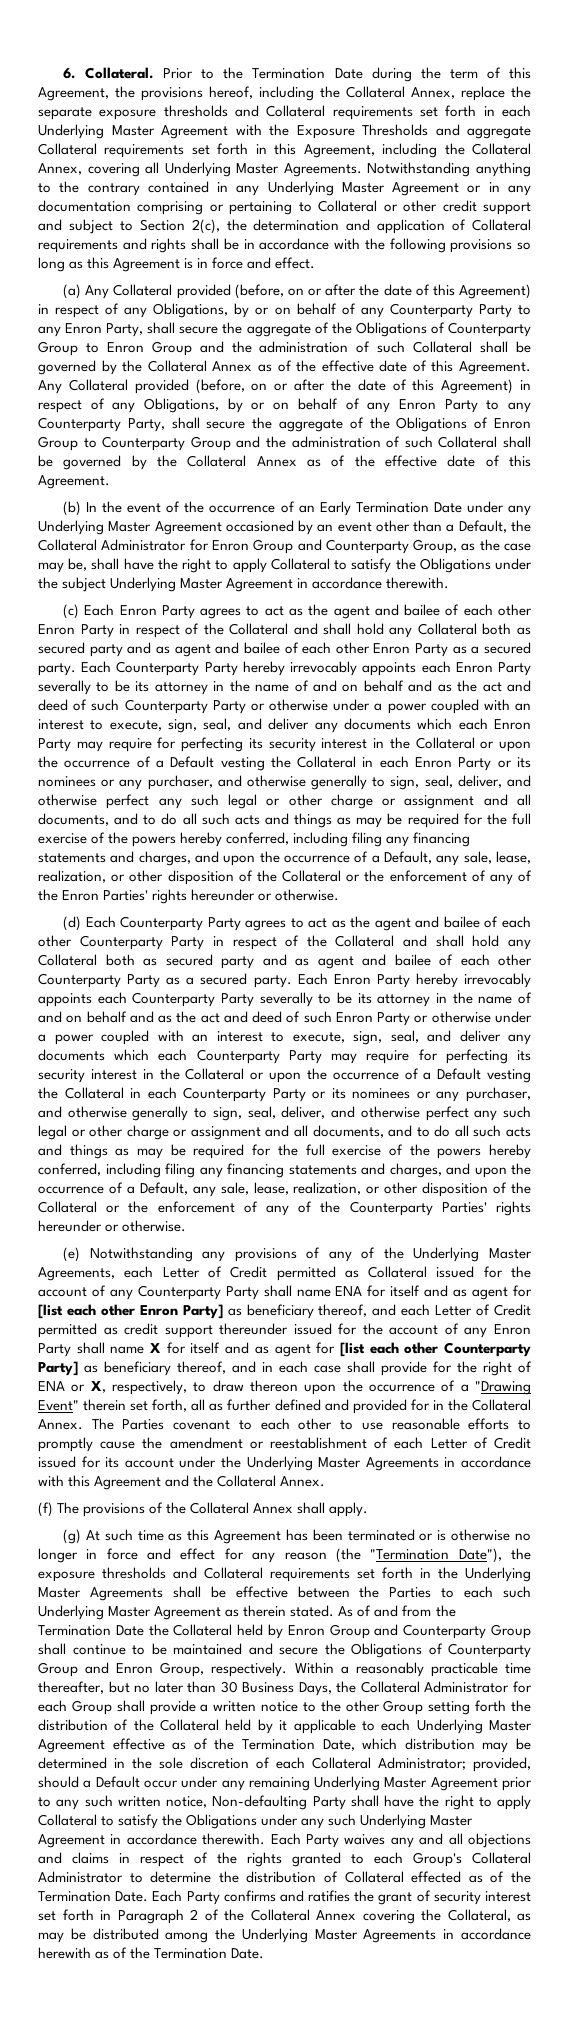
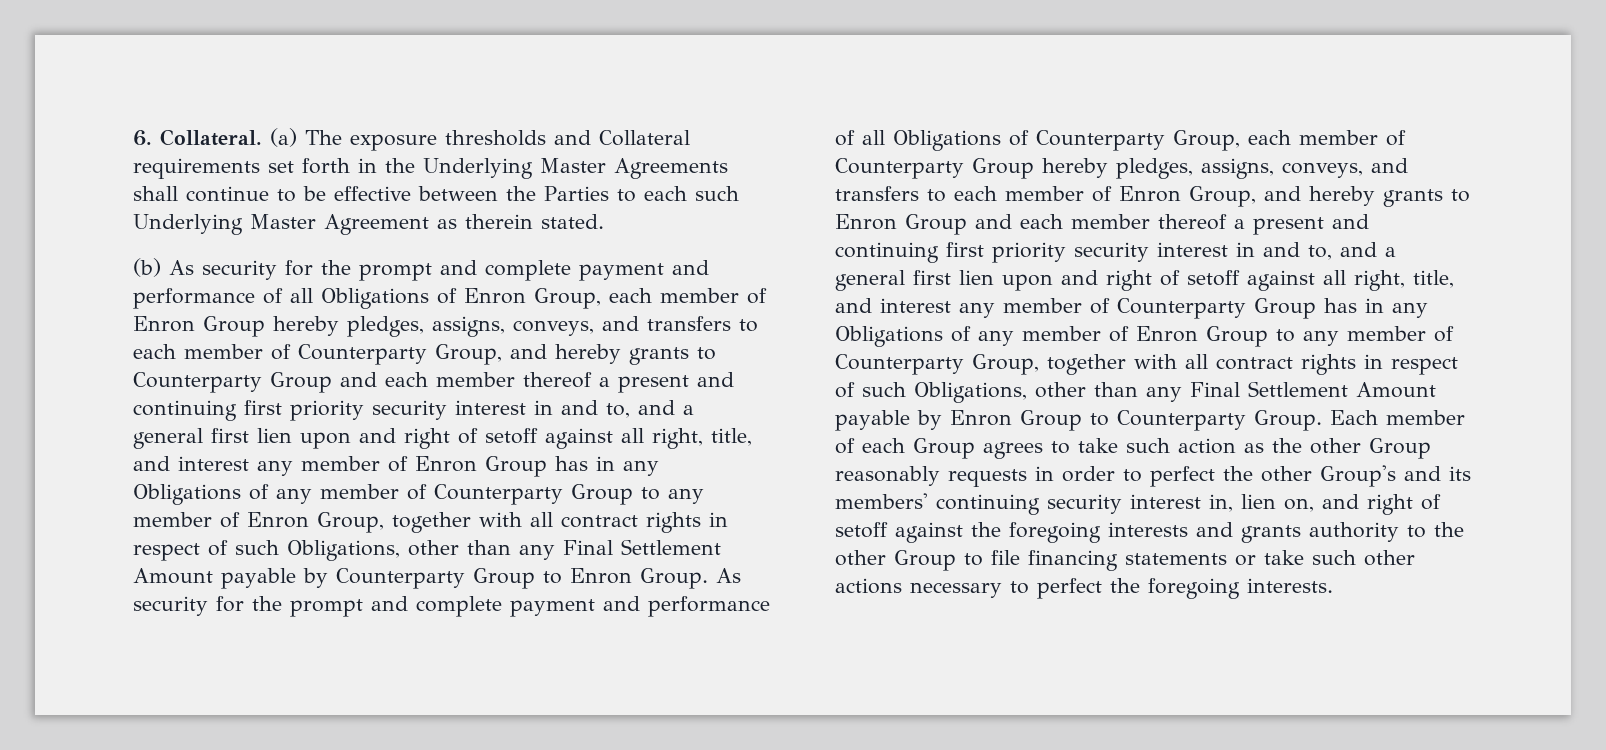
[163,67,531,82] [38,86,531,101] [38,105,531,120] [38,124,531,139] [38,143,532,158] [38,162,531,177] [38,181,531,196] [38,200,532,215] [38,219,531,234] [38,238,531,253] [38,257,316,272] [63,284,532,299] [38,303,531,318] [38,322,532,337] [38,341,532,356] [38,360,531,375] [38,379,531,394] [38,398,531,413] [38,417,531,432] [38,436,531,451] [38,455,531,470] [38,475,110,489] [63,501,532,516] [38,520,531,535] [38,539,532,554] [38,558,532,573] [38,577,450,592] [63,604,532,619] [38,623,532,638] [38,642,532,657] [38,661,531,676] [38,680,531,695] [38,699,532,714] [38,718,532,733] [38,737,531,752] [38,756,532,771] [38,775,531,790] [38,794,531,809] [38,813,531,828] [38,832,471,847] [38,851,531,866] [38,870,533,885] [38,889,340,904] [63,916,531,931] [38,935,531,950] [38,954,532,969] [38,973,531,988] [38,992,533,1007] [38,1011,532,1026] [38,1030,531,1045] [38,1049,531,1064] [38,1068,531,1083] [38,1087,531,1102] [38,1106,532,1121] [38,1125,531,1140] [38,1144,531,1159] [38,1163,531,1178] [38,1182,531,1197] [38,1201,531,1216] [38,1220,187,1232] [63,1247,532,1262] [38,1266,531,1281] [38,1285,532,1300] [38,1304,532,1319] [38,1323,531,1338] [38,1342,531,1357] [38,1361,532,1376] [38,1380,531,1395] [38,1399,531,1414] [38,1418,531,1430] [38,1437,531,1452] [38,1456,532,1471] [38,1475,326,1490] [38,1502,369,1517] [63,1529,531,1544] [38,1548,531,1563] Prior to the Termination Date during the term of this Agreement, the provisions hereof, including the Collateral Annex, replace the separate exposure thresholds and Collateral requirements set forth in each Underlying Master Agreement with the Exposure Thresholds and aggregate Collateral requirements set forth in this Agreement, including the Collateral Annex, covering all Underlying Master Agreements. Notwithstanding anything to the contrary contained in any Underlying Master Agreement or in any documentation comprising or pertaining to Collateral or other credit support and subject to Section 2(c), the determination and application of Collateral requirements and rights shall be in accordance with the following provisions so long as this Agreement is in force and effect. // (a) Any Collateral provided (before, on or after the date of this Agreement) in respect of any Obligations, by or on behalf of any Counterparty Party to any Enron Party, shall secure the aggregate of the Obligations of Counterparty Group to Enron Group and the administration of such Collateral shall be governed by the Collateral Annex as of the effective date of this Agreement. Any Collateral provided (before, on or after the date of this Agreement) in respect of any Obligations, by or on behalf of any Enron Party to any Counterparty Party, shall secure the aggregate of the Obligations of Enron Group to Counterparty Group and the administration of such Collateral shall be governed by the Collateral Annex as of the effective date of this Agreement. // (b) In the event of the occurrence of an Early Termination Date under any Underlying Master Agreement occasioned by an event other than a Default, the Collateral Administrator for Enron Group and Counterparty Group, as the case may be, shall have the right to apply Collateral to satisfy the Obligations under the subject Underlying Master Agreement in accordance therewith. // (c) Each Enron Party agrees to act as the agent and bailee of each other Enron Party in respect of the Collateral and shall hold any Collateral both as secured party and as agent and bailee of each other Enron Party as a secured party. Each Counterparty Party hereby irrevocably appoints each Enron Party severally to be its attorney in the name of and on behalf and as the act and deed of such Counterparty Party or otherwise under a power coupled with an interest to execute, sign, seal, and deliver any documents which each Enron Party may require for perfecting its security interest in the Collateral or upon the occurrence of a Default vesting the Collateral in each Enron Party or its nominees or any purchaser, and otherwise generally to sign, seal, deliver, and otherwise perfect any such legal or other charge or assignment and all documents, and to do all such acts and things as may be required for the full exercise of the powers hereby conferred, including filing any financing statements and charges, and upon the occurrence of a Default, any sale, lease, realization, or other disposition of the Collateral or the enforcement of any of the Enron Parties' rights hereunder or otherwise. // (d) Each Counterparty Party agrees to act as the agent and bailee of each other Counterparty Party in respect of the Collateral and shall hold any Collateral both as secured party and as agent and bailee of each other Counterparty Party as a secured party. Each Enron Party hereby irrevocably appoints each Counterparty Party severally to be its attorney in the name of and on behalf and as the act and deed of such Enron Party or otherwise under a power coupled with an interest to execute, sign, seal, and deliver any documents which each Counterparty Party may require for perfecting its security interest in the Collateral or upon the occurrence of a Default vesting the Collateral in each Counterparty Party or its nominees or any purchaser, and otherwise generally to sign, seal, deliver, and otherwise perfect any such legal or other charge or assignment and all documents, and to do all such acts and things as may be required for the full exercise of the powers hereby conferred, including filing any financing statements and charges, and upon the occurrence of a Default, any sale, lease, realization, or other disposition of the Collateral or the enforcement of any of the Counterparty Parties' rights hereunder or otherwise. // (e) Notwithstanding any provisions of any of the Underlying Master Agreements, each Letter of Credit permitted as Collateral issued for the account of any Counterparty Party shall name ENA for itself and as agent for [list each other Enron Party] as beneficiary thereof, and each Letter of Credit permitted as credit support thereunder issued for the account of any Enron Party shall name X for itself and as agent for [list each other Counterparty Party] as beneficiary thereof, and in each case shall provide for the right of ENA or X, respectively, to draw thereon upon the occurrence of a "Drawing Event" therein set forth, all as further defined and provided for in the Collateral Annex. The Parties covenant to each other to use reasonable efforts to promptly cause the amendment or reestablishment of each Letter of Credit issued for its account under the Underlying Master Agreements in accordance with this Agreement and the Collateral Annex. // (f) The provisions of the Collateral Annex shall apply. // (g) At such time as this Agreement has been terminated or is otherwise no longer in force and effect for any reason (the "Termination Date"), the -> [270,128,342,147] (a) The
(201, 1592) none -> [186,186,296,202] continue to
[338,1605,456,1617] [38,1624,532,1639] [38,1643,531,1658] [38,1662,531,1677] [38,1681,532,1696] [38,1700,532,1715] [38,1719,532,1734] [38,1738,532,1753] [38,1757,531,1772] [38,1776,532,1791] [38,1795,531,1810] [38,1814,474,1829] [38,1833,531,1848] [38,1852,531,1867] [38,1871,532,1883] [38,1890,531,1905] [38,1909,531,1924] [38,1928,531,1943] [38,1947,265,1959] As of and from the Termination Date the Collateral held by Enron Group and Counterparty Group shall continue to be maintained and secure the Obligations of Counterparty Group and Enron Group, respectively. Within a reasonably practicable time thereafter, but no later than 30 Business Days, the Collateral Administrator for each Group shall provide a written notice to the other Group setting forth the distribution of the Collateral held by it applicable to each Underlying Master Agreement effective as of the Termination Date, which distribution may be determined in the sole discretion of each Collateral Administrator; provided, should a Default occur under any remaining Underlying Master Agreement prior to any such written notice, Non-defaulting Party shall have the right to apply Collateral to satisfy the Obligations under any such Underlying Master Agreement in accordance therewith. Each Party waives any and all objections and claims in respect of the rights granted to each Group's Collateral Administrator to determine the distribution of Collateral effected as of the Termination Date. Each Party confirms and ratifies the grant of security interest set forth in Paragraph 2 of the Collateral Annex covering the Collateral, as may be distributed among the Underlying Master Agreements in accordance herewith as of the Termination Date. -> [133,258,709,281] [133,288,767,309] [133,316,758,337] [133,344,716,365] [133,372,734,393] [133,400,694,421] [133,428,752,449] [133,456,659,477] [133,484,704,505] [133,512,728,533] [133,539,721,561] [133,568,741,589] [133,596,770,617] [835,130,1406,151] [835,158,1408,179] [835,186,1470,207] [835,214,1369,235] [835,242,1396,263] [835,270,1454,291] [835,298,1428,319] [835,326,1454,347] [835,354,1458,375] [835,381,1436,403] [835,410,1465,431] [835,438,1431,459] [835,465,1471,487] [835,493,1441,515] [835,522,1464,543] [835,550,1415,571] [835,578,1333,599] // (b) As security for the prompt and complete payment and performance of all Obligations of Enron Group, each member of Enron Group hereby pledges, assigns, conveys, and transfers to each member of Counterparty Group, and hereby grants to Counterparty Group and each member thereof a present and continuing first priority security interest in and to, and a general first lien upon and right of setoff against all right, title, and interest any member of Enron Group has in any Obligations of any member of Counterparty Group to any member of Enron Group, together with all contract rights in respect of such Obligations, other than any Final Settlement Amount payable by Counterparty Group to Enron Group. As security for the prompt and complete payment and performance of all Obligations of Counterparty Group, each member of Counterparty Group hereby pledges, assigns, conveys, and transfers to each member of Enron Group, and hereby grants to Enron Group and each member thereof a present and continuing first priority security interest in and to, and a general first lien upon and right of setoff against all right, title, and interest any member of Counterparty Group has in any Obligations of any member of Enron Group to any member of Counterparty Group, together with all contract rights in respect of such Obligations, other than any Final Settlement Amount payable by Enron Group to Counterparty Group. Each member of each Group agrees to take such action as the other Group reasonably requests in order to perfect the other Group's and its members' continuing security interest in, lien on, and right of setoff against the foregoing interests and grants authority to the other Group to file financing statements or take such other actions necessary to perfect the foregoing interests.

